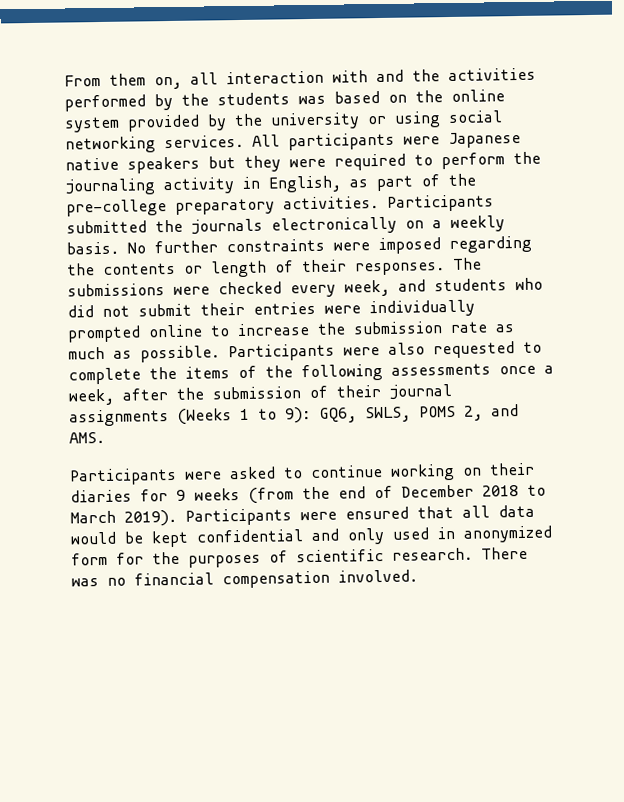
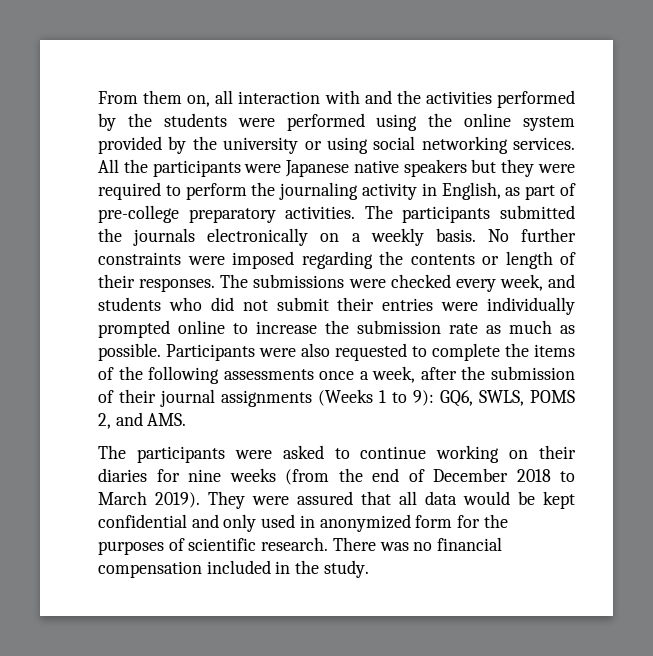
[298,91,407,105] was based on -> [237,113,418,131] were performed using
(280, 140) none -> [123,159,148,173] the
[448,173,476,187] the -> (577, 189) none
[387,194,494,212] Participants -> [364,205,491,223] The participants
[69,467,177,486] Participants -> [98,445,225,463] The participants
[176,489,186,501] 9 -> [188,469,221,482] nine
[185,506,409,526] Participants were ensured -> [208,491,353,509] They were assured
[338,569,418,583] involved. -> [206,560,369,578] included in the study.

